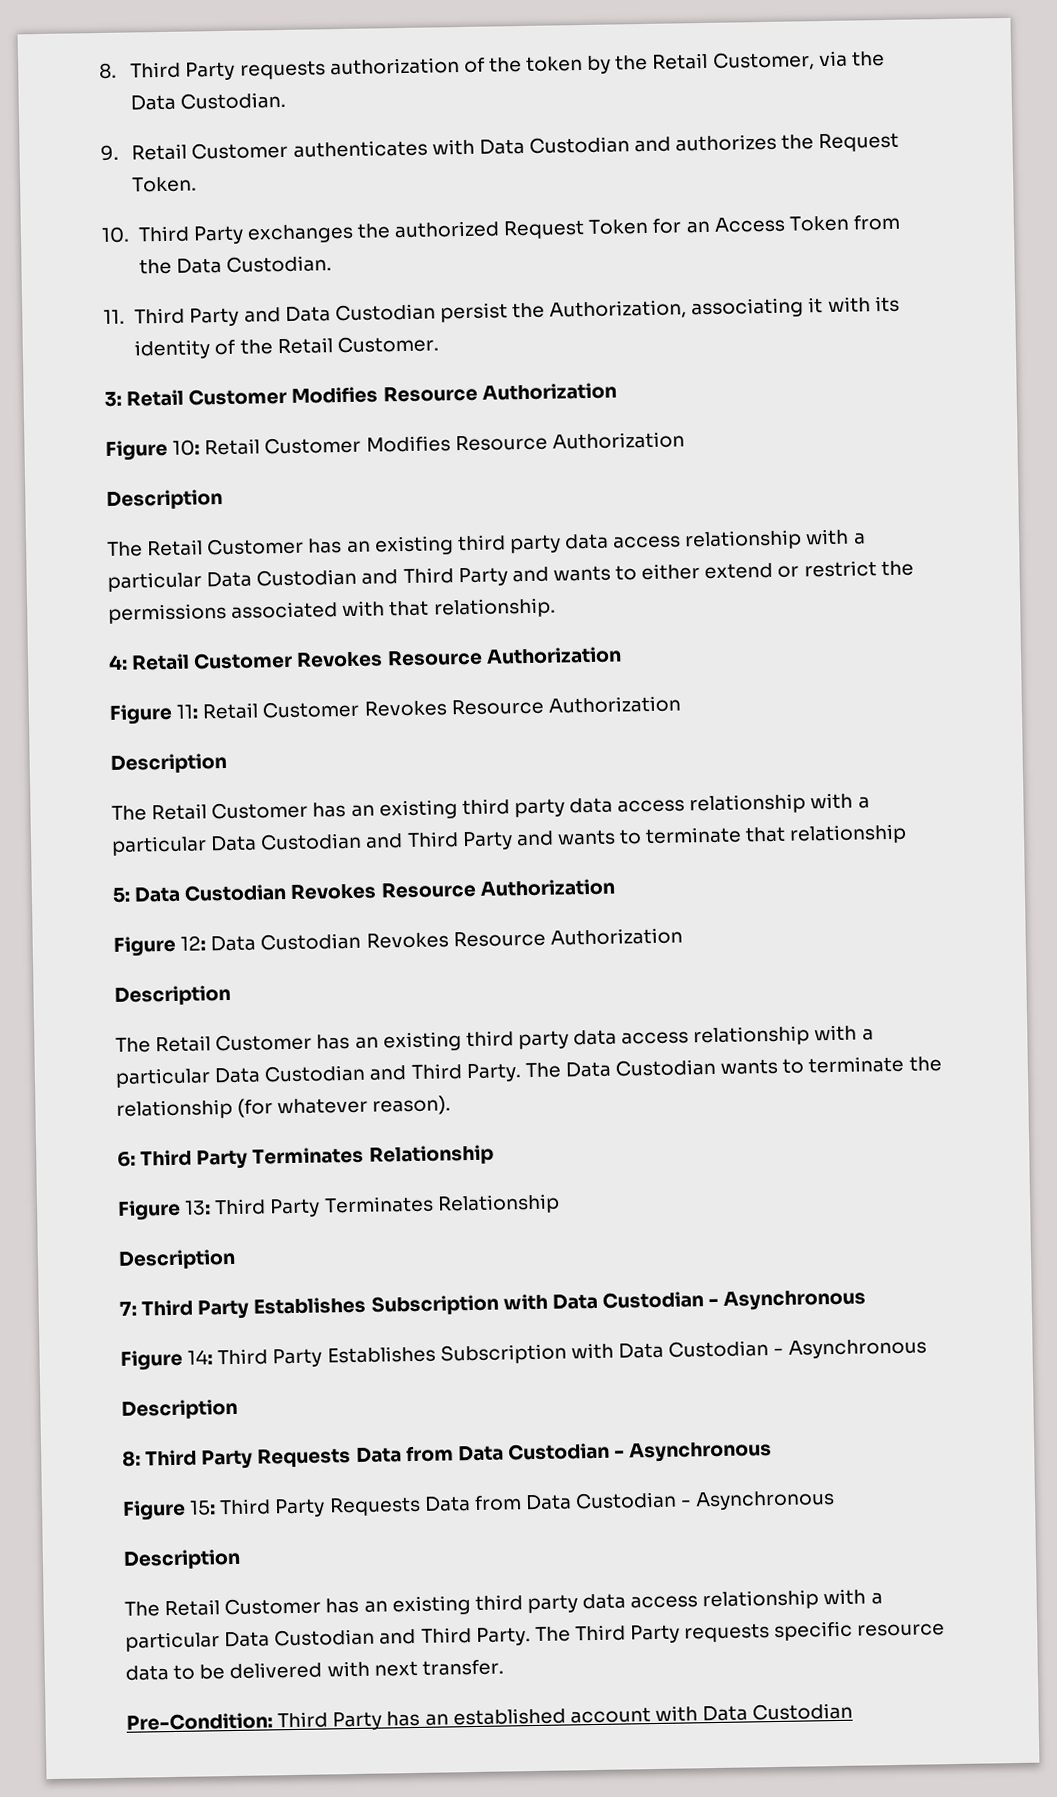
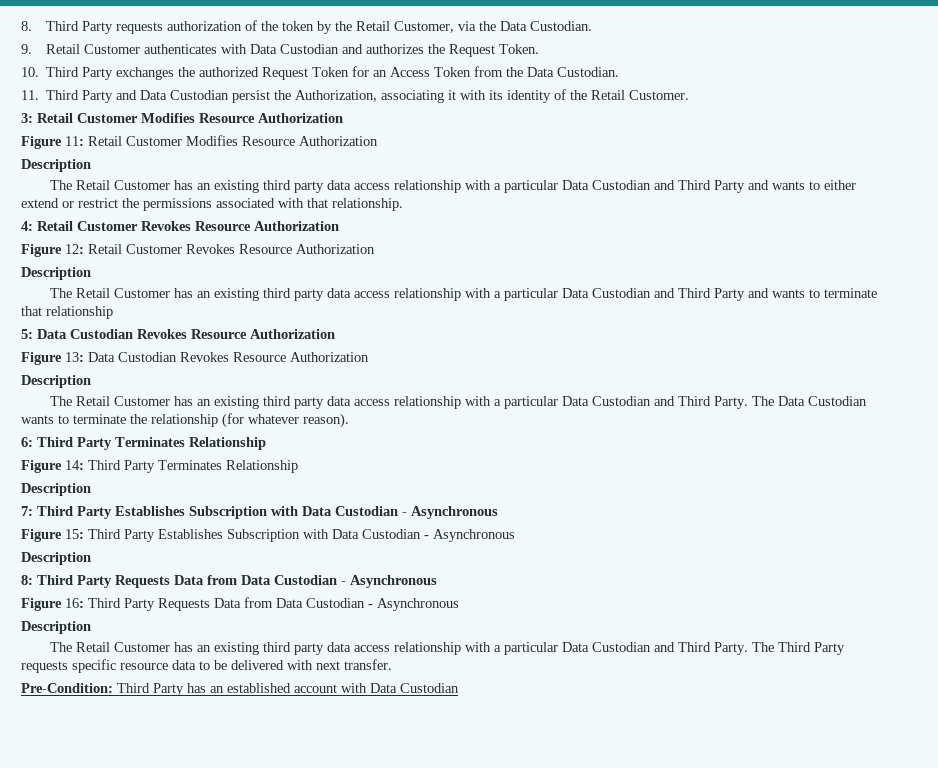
[172,439,201,456] 10: -> [65,136,84,146] 11:
[176,704,199,719] 11: -> [65,244,84,254] 12:
[180,935,207,951] 12: -> [65,352,84,362] 13:
[184,1200,212,1216] 13: -> [65,460,84,470] 14:
[187,1349,214,1365] 14: -> [65,529,84,539] 15:
[189,1500,217,1516] 15: -> [65,598,84,608] 16:

